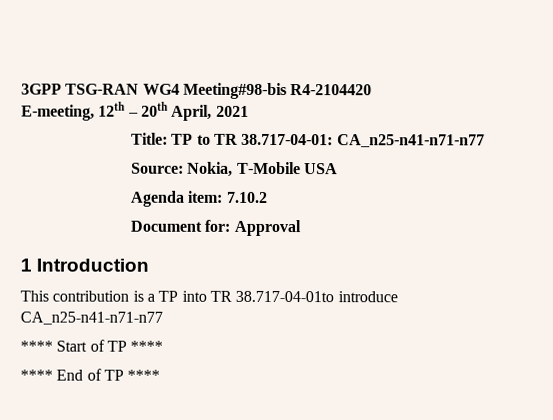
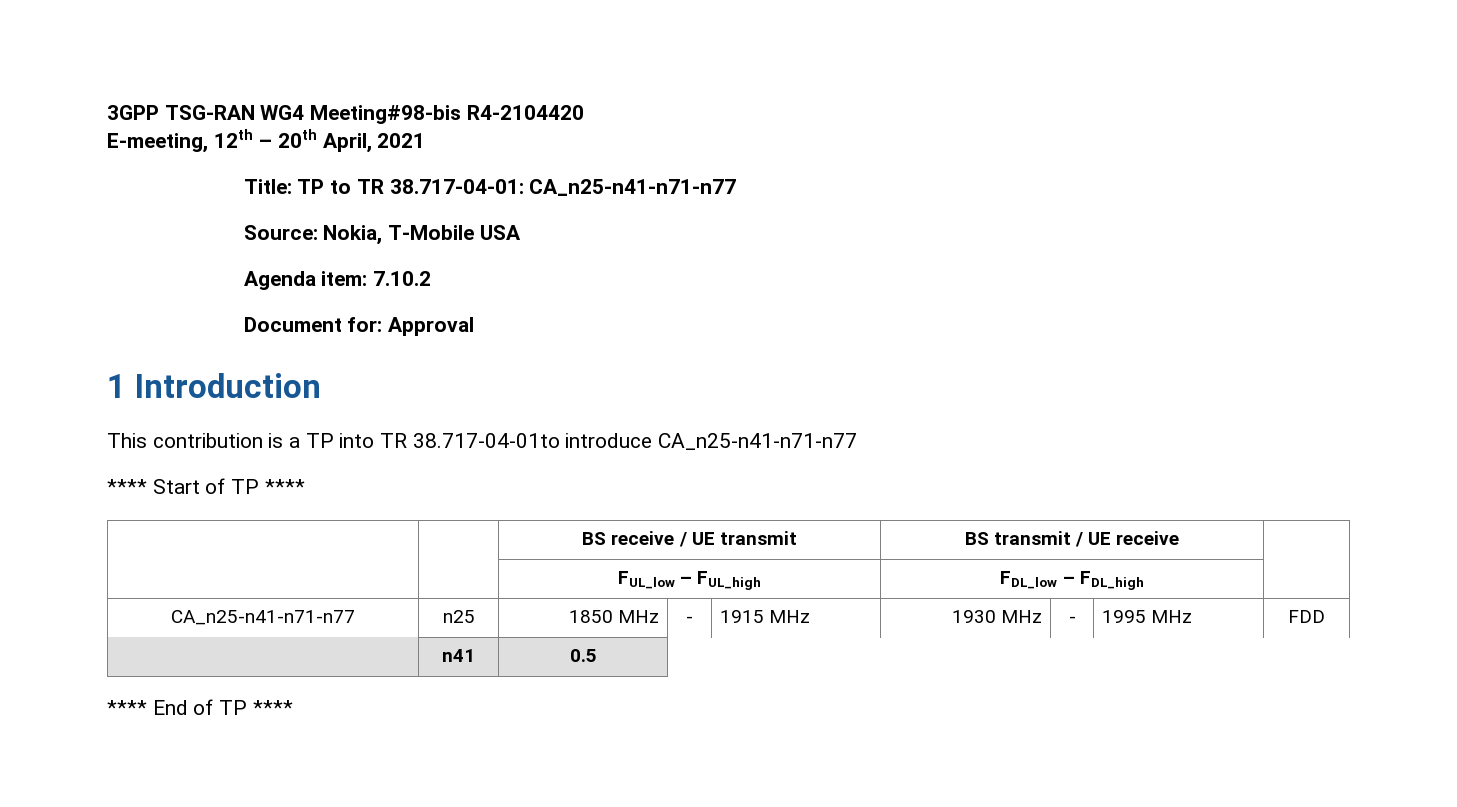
(164, 346) none -> [582,531,797,547] [964,531,1180,547] [617,571,762,590] [1000,571,1144,590] [171,610,355,625] [442,610,475,623] [568,610,660,623] [686,616,693,623] [719,610,811,623] [951,610,1043,623] [1068,616,1076,623] [1101,610,1193,623] [1288,610,1325,623] [442,649,475,662] [569,649,597,662] // | | BS receive / UE transmit | BS transmit / UE receive | // | | FUL_low – FUL_high | FDL_low – FDL_high | // CA_n25-n41-n71-n77 | n25 | 1850 MHz | - | 1915 MHz | 1930 MHz | - | 1995 MHz | FDD // | n41 | 0.5

